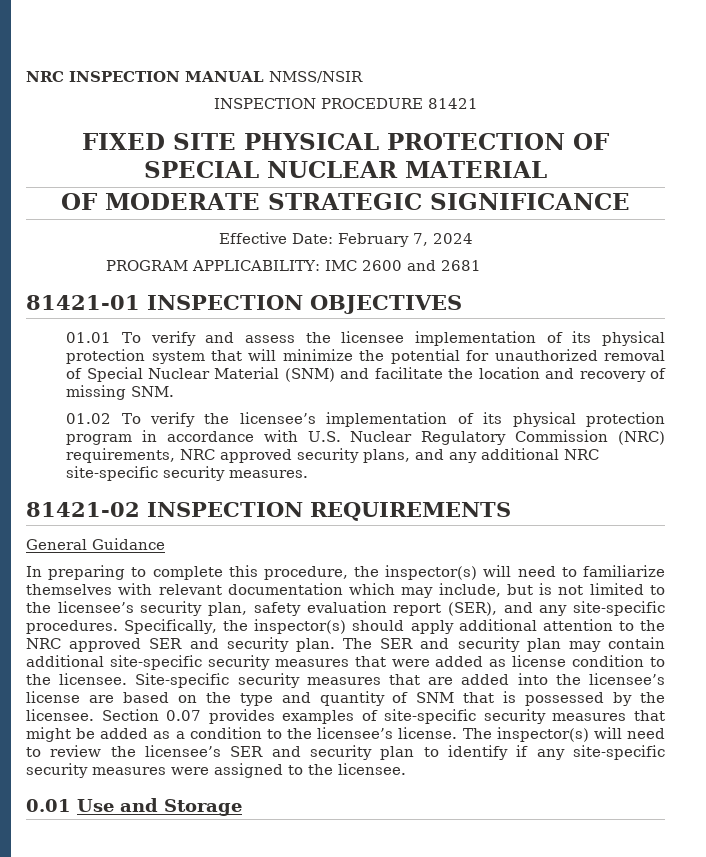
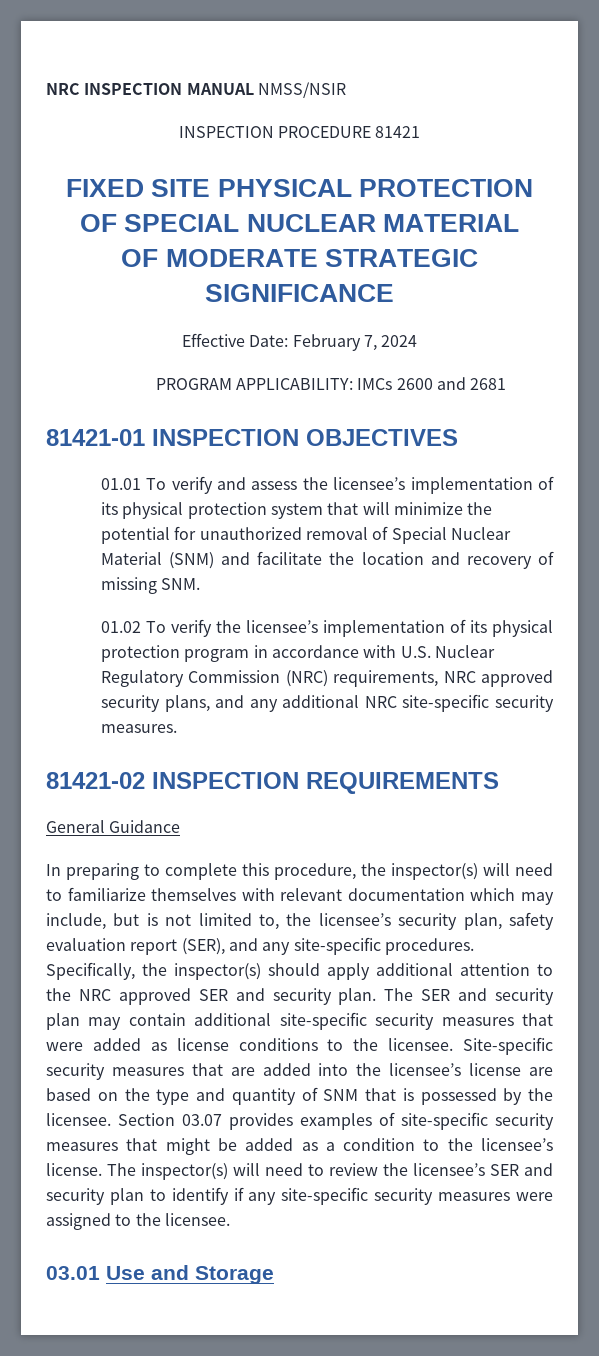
[325,260,358,271] IMC -> [357,378,393,390] IMCs
[341,331,405,343] licensee -> [333,477,406,490] licensee’s
[649,585,665,595] to -> [259,914,279,930] to,
[572,655,645,667] condition -> [238,1038,318,1051] conditions
[166,710,202,721] 0.07 -> [182,1114,222,1126] 03.07
[26,799,71,812] 0.01 -> [46,1266,100,1280] 03.01

